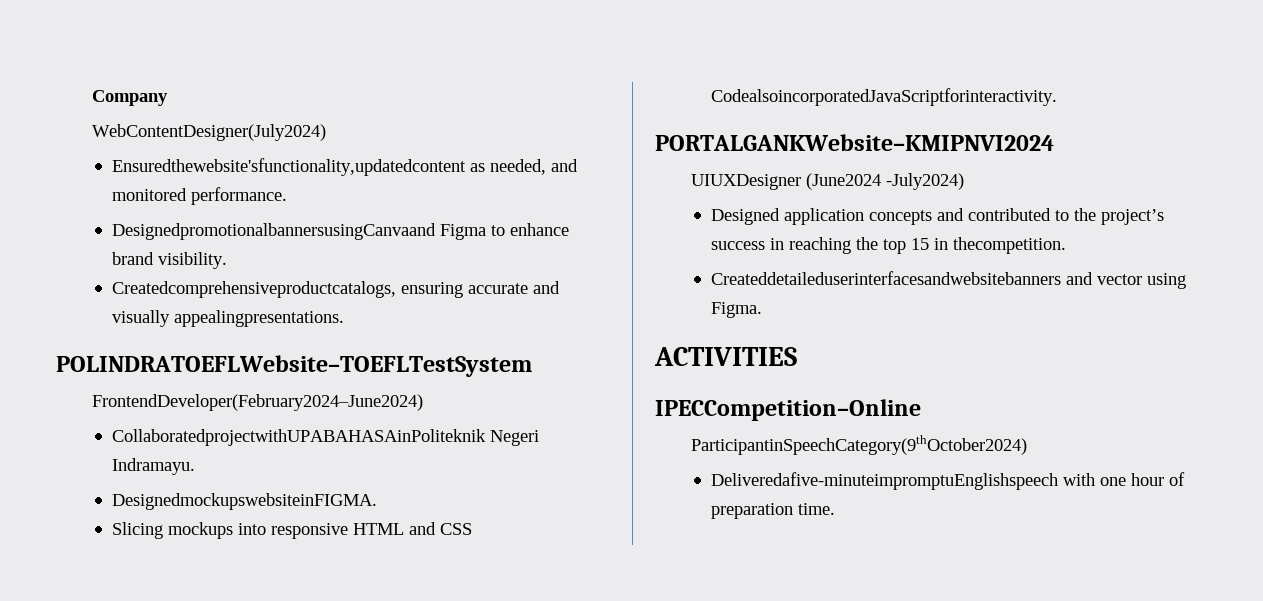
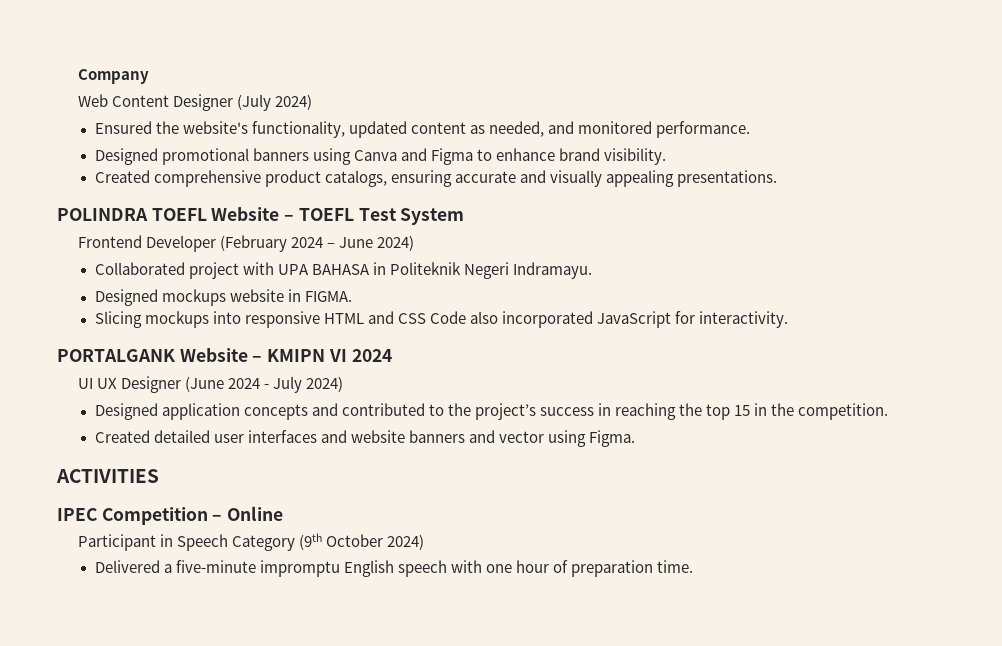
[91,124,326,141] [111,158,466,176] WebContentDesigner(July2024) // Ensuredthewebsite'sfunctionality,updatedcontent -> [78,94,313,111] [94,121,466,138] Web Content Designer (July 2024) // Ensured the website's functionality, updated content
[111,223,436,240] DesignedpromotionalbannersusingCanvaand -> [94,148,427,165] Designed promotional banners using Canva and
[111,281,560,298] [111,310,344,327] [56,355,532,377] [91,394,423,411] [111,429,539,446] [111,458,195,475] [111,493,377,510] Createdcomprehensiveproductcatalogs, ensuring accurate and visually appealingpresentations. // POLINDRATOEFLWebsite–TOEFLTestSystem // FrontendDeveloper(February2024–June2024) // CollaboratedprojectwithUPABAHASAinPoliteknik Negeri Indramayu. // DesignedmockupswebsiteinFIGMA. -> [94,170,778,187] [57,207,465,225] [78,235,415,252] [94,262,593,279] [94,289,352,306] Created comprehensive product catalogs, ensuring accurate and visually appealing presentations. // POLINDRA TOEFL Website – TOEFL Test System // Frontend Developer (February 2024 – June 2024) // Collaborated project with UPA BAHASA in Politeknik Negeri Indramayu. // Designed mockups website in FIGMA.
[710,88,1057,106] [655,134,1054,151] [690,173,964,190] CodealsoincorporatedJavaScriptforinteractivity. // PORTALGANKWebsite–KMIPNVI2024 // UIUXDesigner (June2024 -July2024) -> [429,311,789,328] [57,348,392,362] [78,376,344,393] Code also incorporated JavaScript for interactivity. // PORTALGANK Website – KMIPN VI 2024 // UI UX Designer (June 2024 - July 2024)
[952,237,1066,254] [710,271,1061,285] thecompetition. // Createddetaileduserinterfacesandwebsitebanners -> [771,403,889,420] [94,430,465,443] the competition. // Created detailed user interfaces and website banners
[655,399,921,421] [690,435,1027,455] [710,472,1058,490] IPECCompetition–Online // ParticipantinSpeechCategory(9thOctober2024) // Deliveredafive-minuteimpromptuEnglishspeech -> [57,506,284,525] [78,533,425,551] [94,560,447,577] IPEC Competition – Online // Participant in Speech Category (9th October 2024) // Delivered a five-minute impromptu English speech

